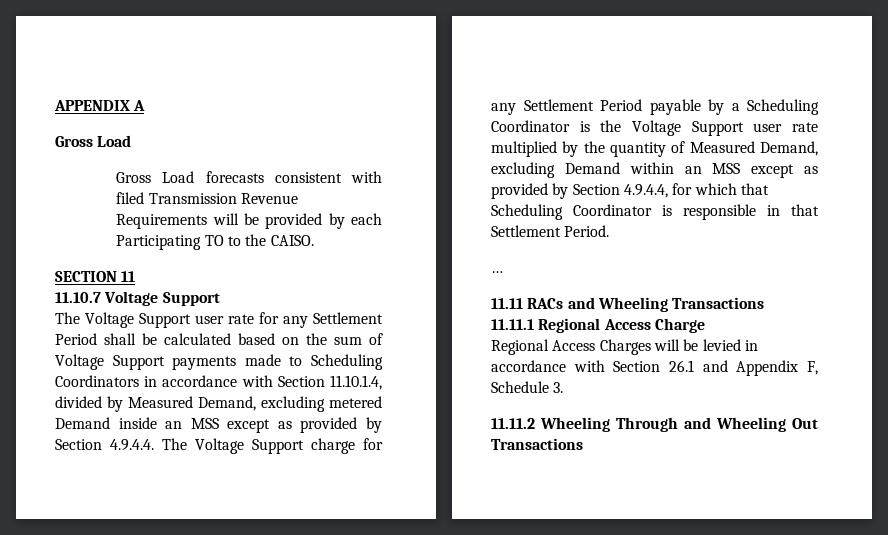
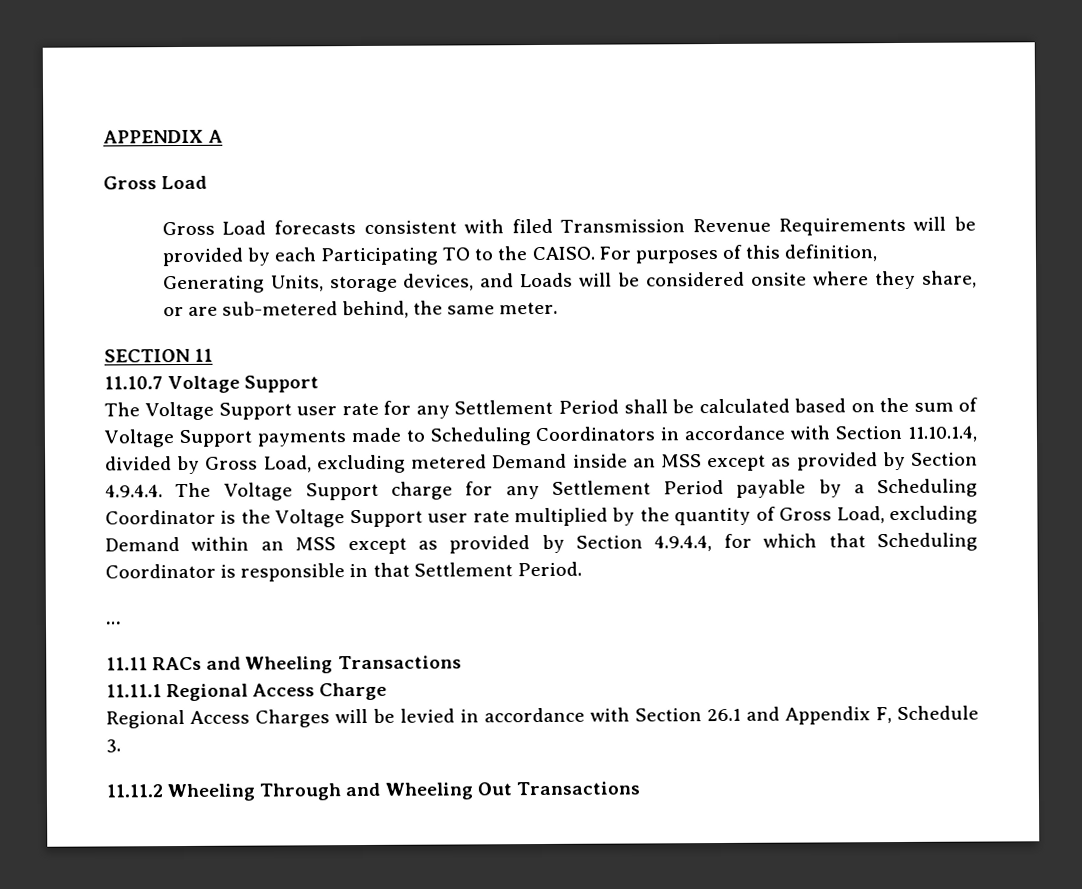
(314, 240) none -> [598,244,878,264] [162,270,977,294] [162,300,559,319] For purposes of this definition, Generating Units, storage devices, and Loads will be considered onsite where they share, or are sub-metered behind, the same meter.
[128,396,256,411] Measured Demand, -> [205,455,312,473] Gross Load,
[689,141,818,156] Measured Demand, -> [779,506,885,524] Gross Load,

